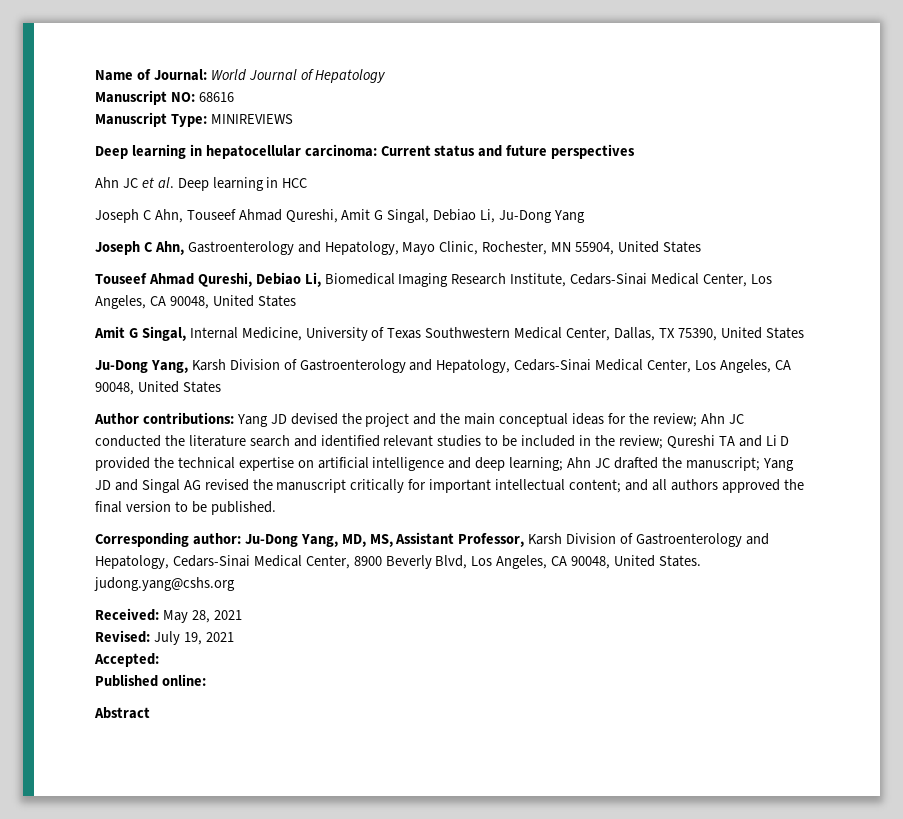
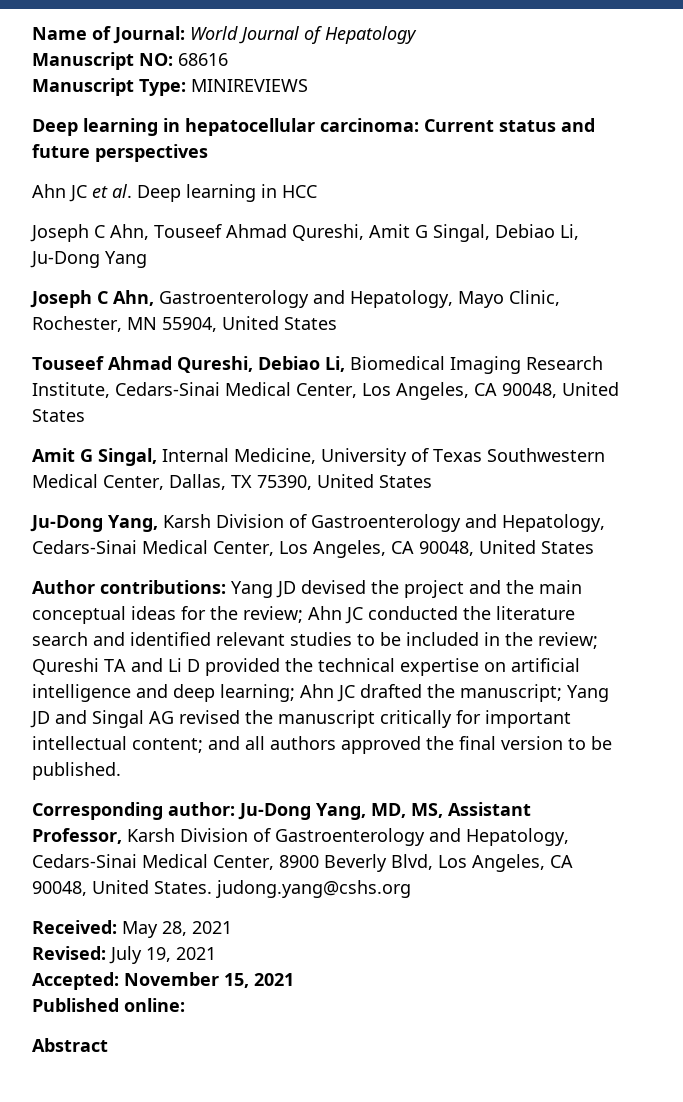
(159, 660) none -> [124,972,294,988] November 15, 2021

